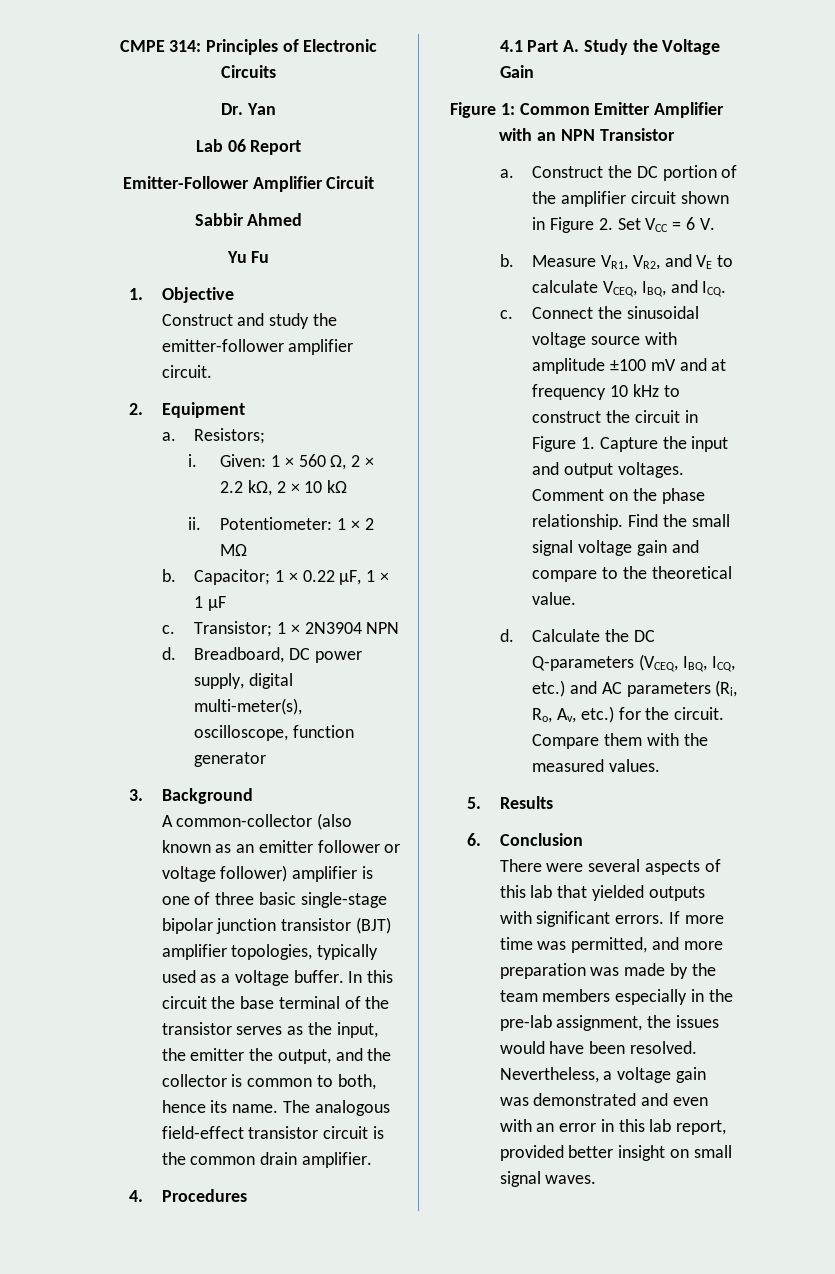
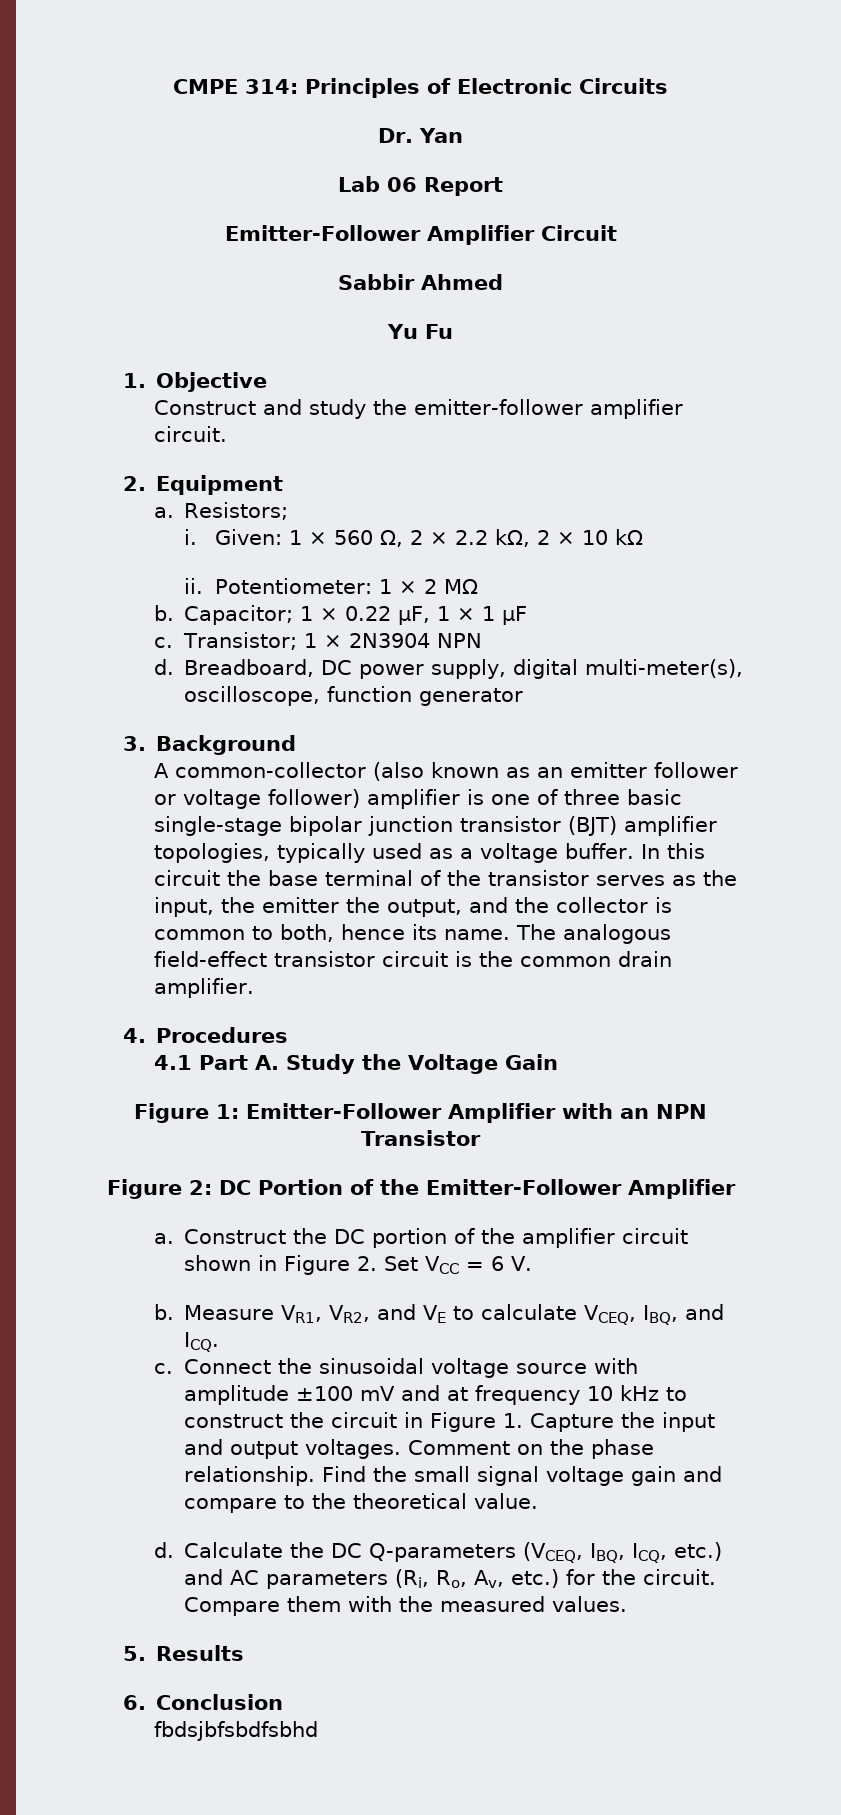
[519,102,651,115] Common Emitter -> [246,1103,443,1119] Emitter-Follower
(675, 134) none -> [106,1179,736,1199] // Figure 2: DC Portion of the Emitter-Follower Amplifier
[499,859,721,875] [499,885,705,901] [499,911,724,927] [499,937,723,953] [499,963,716,979] [499,989,733,1005] [499,1015,719,1031] [499,1041,697,1054] [499,1067,706,1083] [499,1093,708,1106] [499,1119,727,1135] [499,1145,732,1161] [499,1171,597,1187] There were several aspects of this lab that yielded outputs with significant errors. If more time was permitted, and more preparation was made by the team members especially in the pre-lab assignment, the issues would have been resolved. Nevertheless, a voltage gain was demonstrated and even with an error in this lab report, provided better insight on small signal waves. -> [153,1721,318,1741] fbdsjbfsbdfsbhd

